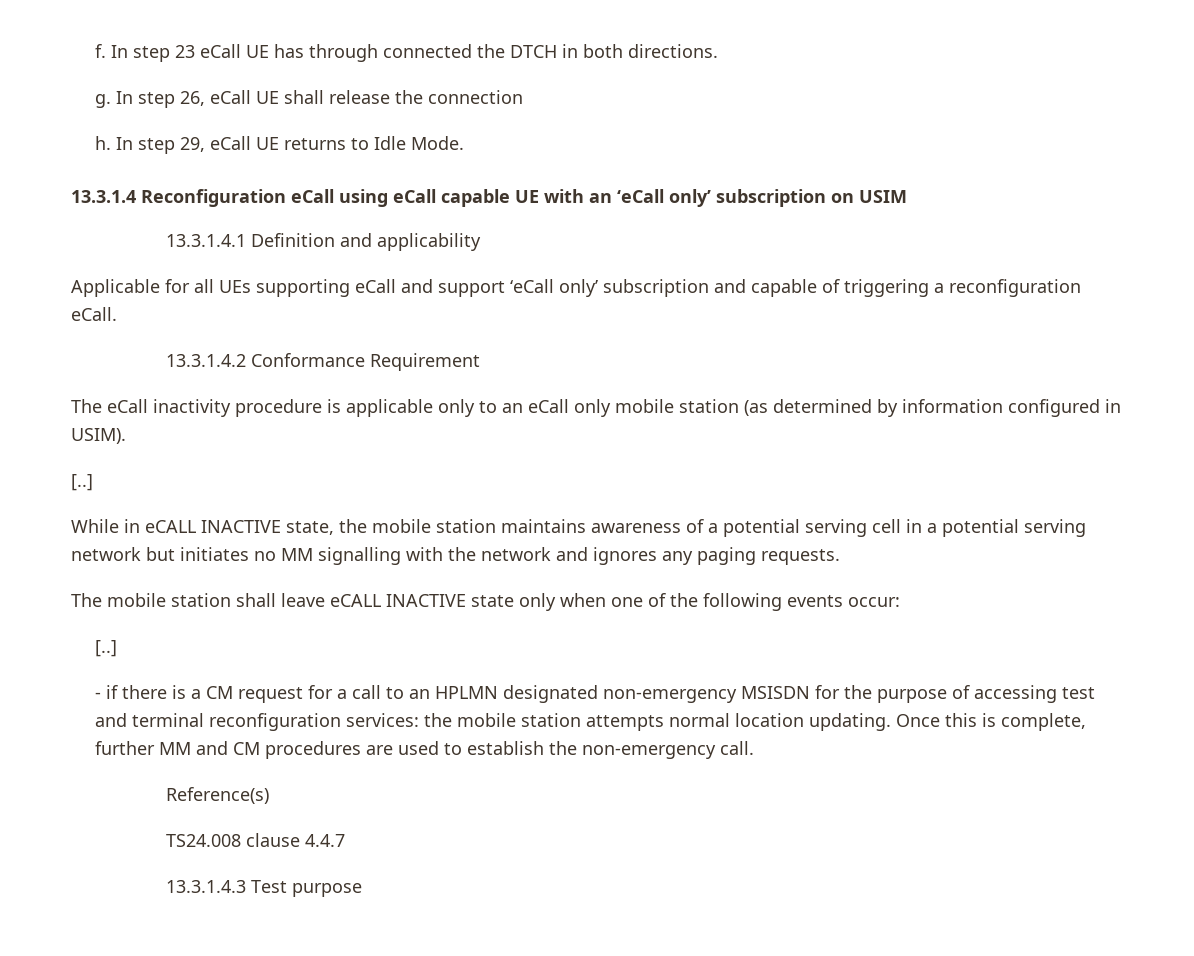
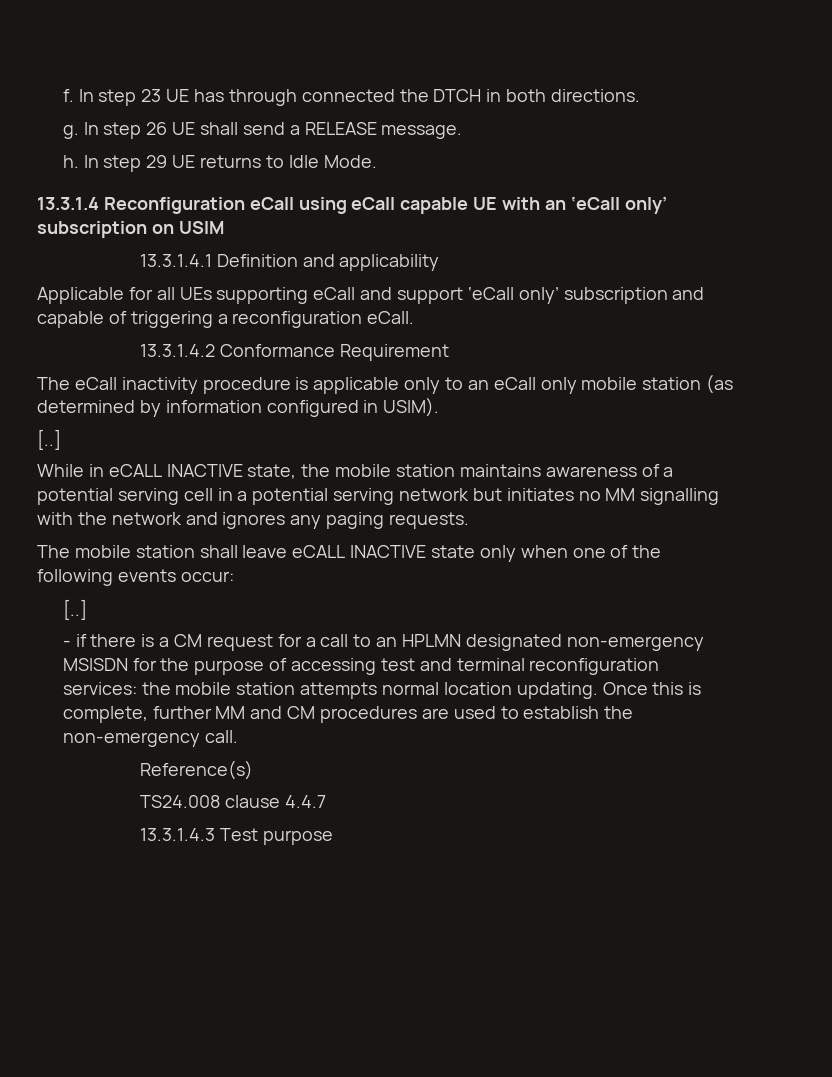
[199,44,241,58] eCall -> (162, 95) none
[179,90,523,106] 26, eCall UE shall release the connection -> [146,122,463,139] 26 UE shall send a RELEASE message.
[179,136,251,152] 29, eCall -> [146,155,168,168] 29

